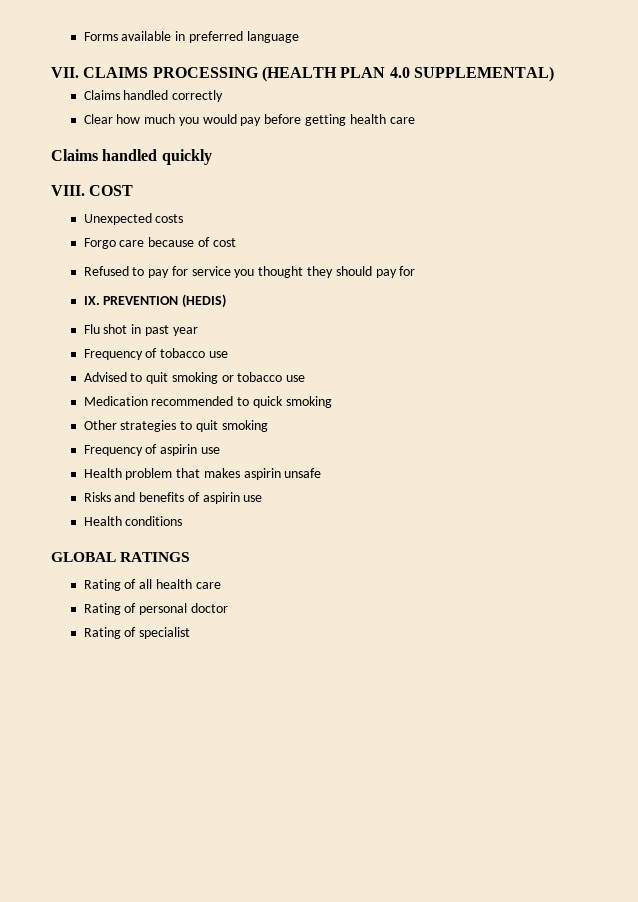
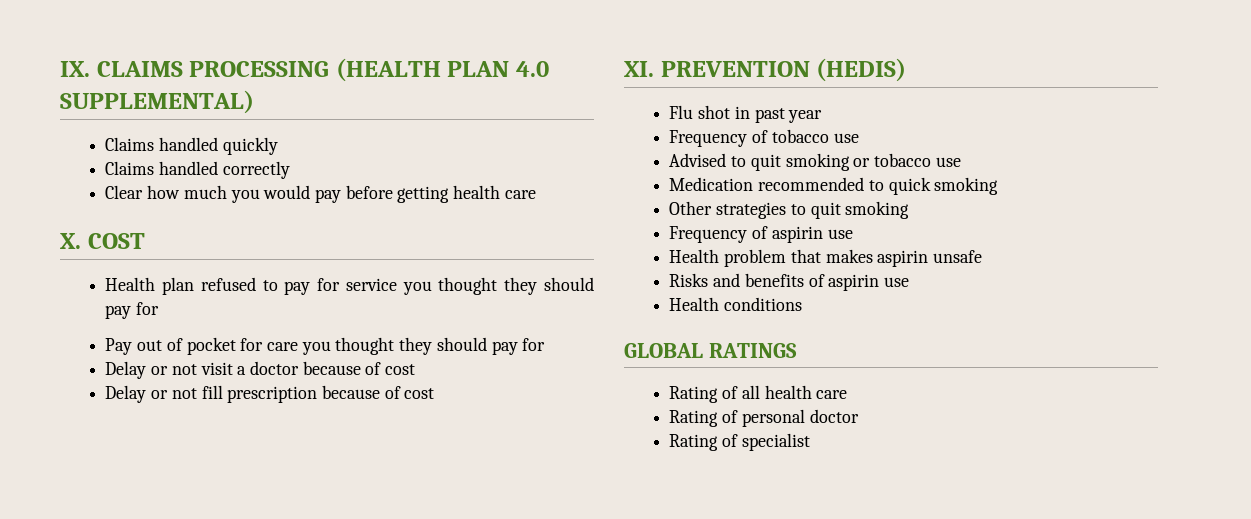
[83,31,299,43] [51,67,79,78] Forms available in preferred language // VII. -> [60,61,90,77] IX.
(554, 74) none -> [105,137,278,155] // Claims handled quickly
[51,149,212,165] [51,185,134,196] [83,213,184,225] [83,237,236,249] [83,266,129,276] Claims handled quickly // VIII. COST // Unexpected costs // Forgo care because of cost // Refused -> [60,233,145,249] [105,277,256,295] X. COST // Health plan refused
[83,296,100,305] IX. -> [105,337,546,355] [105,361,416,379] [105,385,435,403] [624,61,654,77] Pay out of pocket for care you thought they should pay for // Delay or not visit a doctor because of cost // Delay or not fill prescription because of cost // XI.

